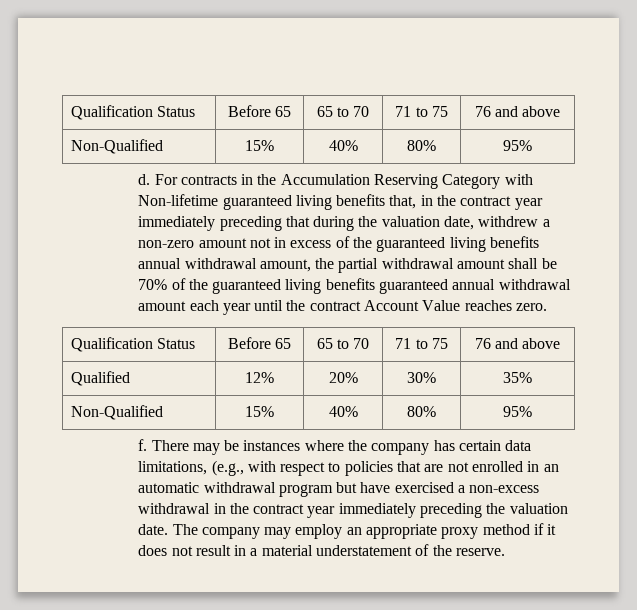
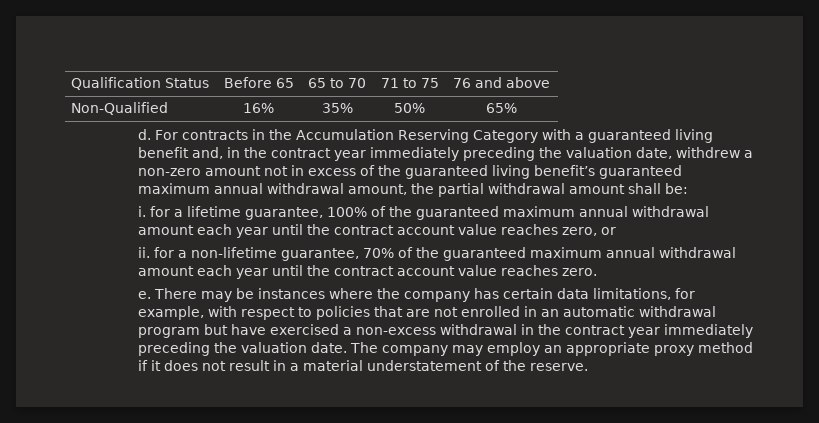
[245,140,274,151] [328,140,358,151] [407,140,436,151] [503,140,532,151] 15% | 40% | 80% | 95% -> [243,103,274,113] [321,103,353,113] [394,103,425,113] [486,103,517,113] 16% | 35% | 50% | 65%
[138,194,543,210] [138,216,355,231] Non-lifetime guaranteed living benefits that, in the contract year immediately preceding that during -> [575,129,714,143] [138,147,536,161] a guaranteed living benefit and, in the contract year immediately preceding
[490,236,540,248] benefits -> [534,165,683,179] [138,183,211,194] benefit’s guaranteed maximum
[541,258,557,269] [138,278,571,294] [138,300,548,315] [70,337,196,352] [227,337,292,349] [316,338,370,349] [395,338,448,349] [474,338,561,349] [70,371,130,386] [245,372,274,383] [328,372,358,383] [407,372,436,383] [503,372,532,383] [70,405,163,420] [245,406,274,417] [328,406,358,417] [407,406,436,417] [503,406,532,417] [138,439,148,451] be 70% of the guaranteed living benefits guaranteed annual withdrawal amount each year until the contract Account Value reaches zero. // Qualification Status | Before 65 | 65 to 70 | 71 to 75 | 76 and above // Qualified | 12% | 20% | 30% | 35% // Non-Qualified | 15% | 40% | 80% | 95% // f. -> [665,183,689,194] [138,206,710,220] [138,224,617,238] [138,247,737,261] [138,265,598,279] [138,291,152,299] be: // i. for a lifetime guarantee, 100% of the guaranteed maximum annual withdrawal amount each year until the contract account value reaches zero, or // ii. for a non-lifetime guarantee, 70% of the guaranteed maximum annual withdrawal amount each year until the contract account value reaches zero. // e.
[211,460,244,476] (e.g., -> [675,288,696,299] [138,306,205,320] for example,

